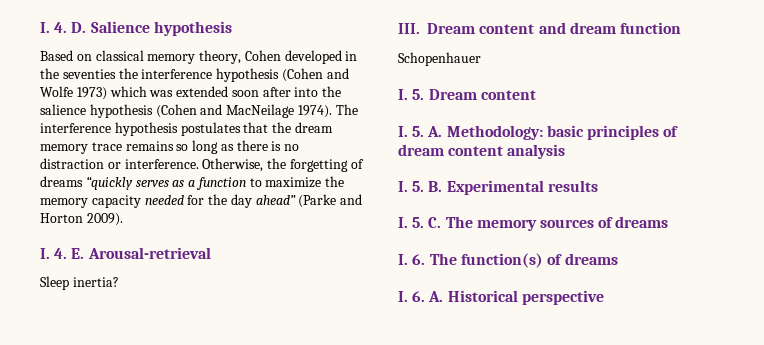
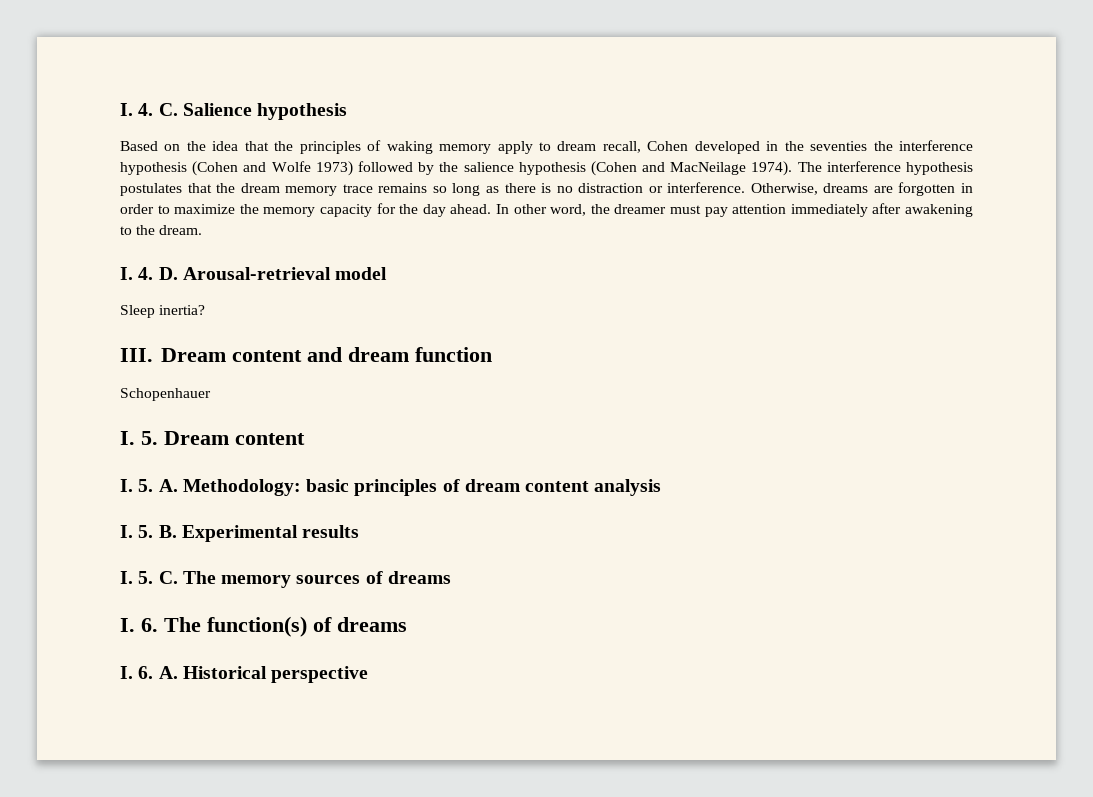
[40,22,87,33] I. 4. D. -> [120,103,178,116] I. 4. C.
[95,50,242,64] classical memory theory, -> [186,140,641,154] the idea that the principles of waking memory apply to dream recall,
[109,86,319,97] which was extended soon after into -> [357,161,435,175] followed by
[267,158,364,172] [40,176,246,190] the forgetting of dreams “quickly serves as a function -> [823,182,973,196] [120,204,154,214] dreams are forgotten in order
[144,195,184,205] needed -> (372, 210) none
[255,194,363,208] [40,213,123,226] [40,248,85,259] ahead” (Parke and Horton 2009). // I. 4. E. -> [450,203,974,217] [120,225,203,235] [120,267,178,280] ahead. In other word, the dreamer must pay attention immediately after awakening to the dream. // I. 4. D.
(211, 253) none -> [335,267,388,280] model

